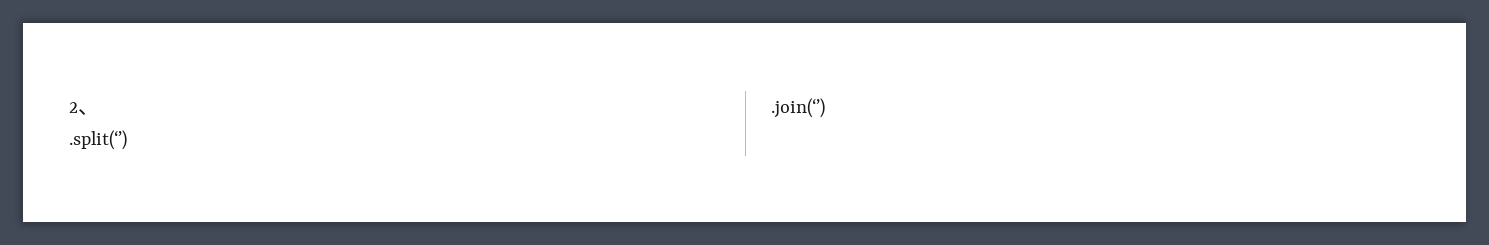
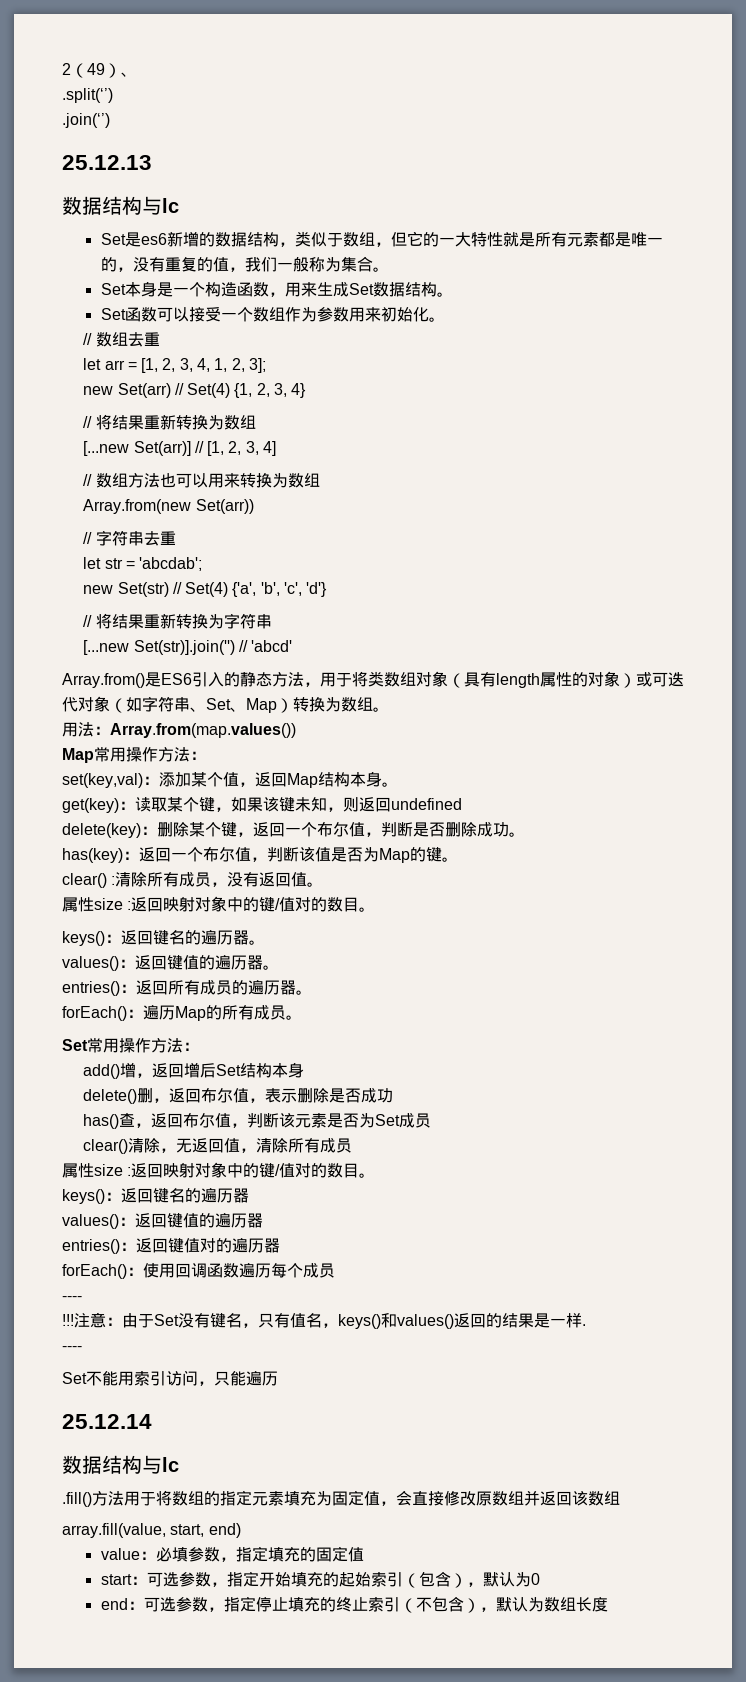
(78, 107) none -> [71,63,121,78] （49）
(825, 108) none -> [62,155,152,170] [62,196,179,215] [100,231,663,247] [100,256,389,272] [100,281,453,297] [100,307,445,322] [83,332,160,347] [83,358,267,373] [83,383,307,398] [83,414,256,430] [83,441,277,456] [83,473,320,488] [83,499,254,514] [83,530,176,546] [83,557,203,571] [83,582,328,597] [83,613,272,629] [83,640,293,655] [62,671,684,688] [62,696,389,713] [62,722,296,738] [62,747,206,763] [62,771,398,788] [62,797,462,813] [62,821,525,838] [62,846,458,863] [62,872,324,888] [62,896,376,912] [62,930,265,946] [62,955,279,971] [62,980,312,996] [62,1005,302,1021] [62,1038,199,1053] [83,1062,305,1079] [83,1087,394,1104] [83,1112,432,1129] [83,1138,353,1154] [62,1162,376,1178] [62,1188,249,1204] [62,1213,263,1229] [62,1238,280,1254] [62,1263,335,1279] [62,1296,82,1301] [62,1312,586,1329] [62,1346,82,1351] [62,1370,278,1386] [62,1414,152,1429] [62,1455,179,1474] [62,1490,620,1507] [62,1523,241,1538] [100,1546,364,1562] [100,1571,540,1588] [100,1596,608,1613] // 25.12.13 // 数据结构与lc // Set是es6新增的数据结构，类似于数组，但它的一大特性就是所有元素都是唯一的，没有重复的值，我们一般称为集合。 // Set本身是一个构造函数，用来生成Set数据结构。 // Set函数可以接受一个数组作为参数用来初始化。 // // 数组去重 // let arr = [1, 2, 3, 4, 1, 2, 3]; // new Set(arr) // Set(4) {1, 2, 3, 4} // // 将结果重新转换为数组 // [...new Set(arr)] // [1, 2, 3, 4] // // 数组方法也可以用来转换为数组 // Array.from(new Set(arr)) // // 字符串去重 // let str = 'abcdab'; // new Set(str) // Set(4) {'a', 'b', 'c', 'd'} // // 将结果重新转换为字符串 // [...new Set(str)].join('') // 'abcd' // Array.from()是ES6引入的静态方法，用于将类数组对象（具有length属性的对象）或可迭代对象（如字符串、Set、Map）转换为数组。 // 用法：Array.from(map.values()) // Map常用操作方法： // set(key,val)：添加某个值，返回Map结构本身。 // get(key)：读取某个键，如果该键未知，则返回undefined // delete(key)：删除某个键，返回一个布尔值，判断是否删除成功。 // has(key)：返回一个布尔值，判断该值是否为Map的键。 // clear() :清除所有成员，没有返回值。 // 属性size :返回映射对象中的键/值对的数目。 // keys()：返回键名的遍历器。 // values()：返回键值的遍历器。 // entries()：返回所有成员的遍历器。 // forEach()：遍历Map的所有成员。 // Set常用操作方法： // add()增，返回增后Set结构本身 // delete()删，返回布尔值，表示删除是否成功 // has()查，返回布尔值，判断该元素是否为Set成员 // clear()清除，无返回值，清除所有成员 // 属性size :返回映射对象中的键/值对的数目。 // keys()：返回键名的遍历器 // values()：返回键值的遍历器 // entries()：返回键值对的遍历器 // forEach()：使用回调函数遍历每个成员 // ---- // !!!注意：由于Set没有键名，只有值名，keys()和values()返回的结果是一样. // ---- // Set不能用索引访问，只能遍历 // 25.12.14 // 数据结构与lc // .fill()方法用于将数组的指定元素填充为固定值，会直接修改原数组并返回该数组 // array.fill(value, start, end) // value：必填参数，指定填充的固定值 // start：可选参数，指定开始填充的起始索引（包含），默认为0 // end：可选参数，指定停止填充的终止索引（不包含），默认为数组长度

